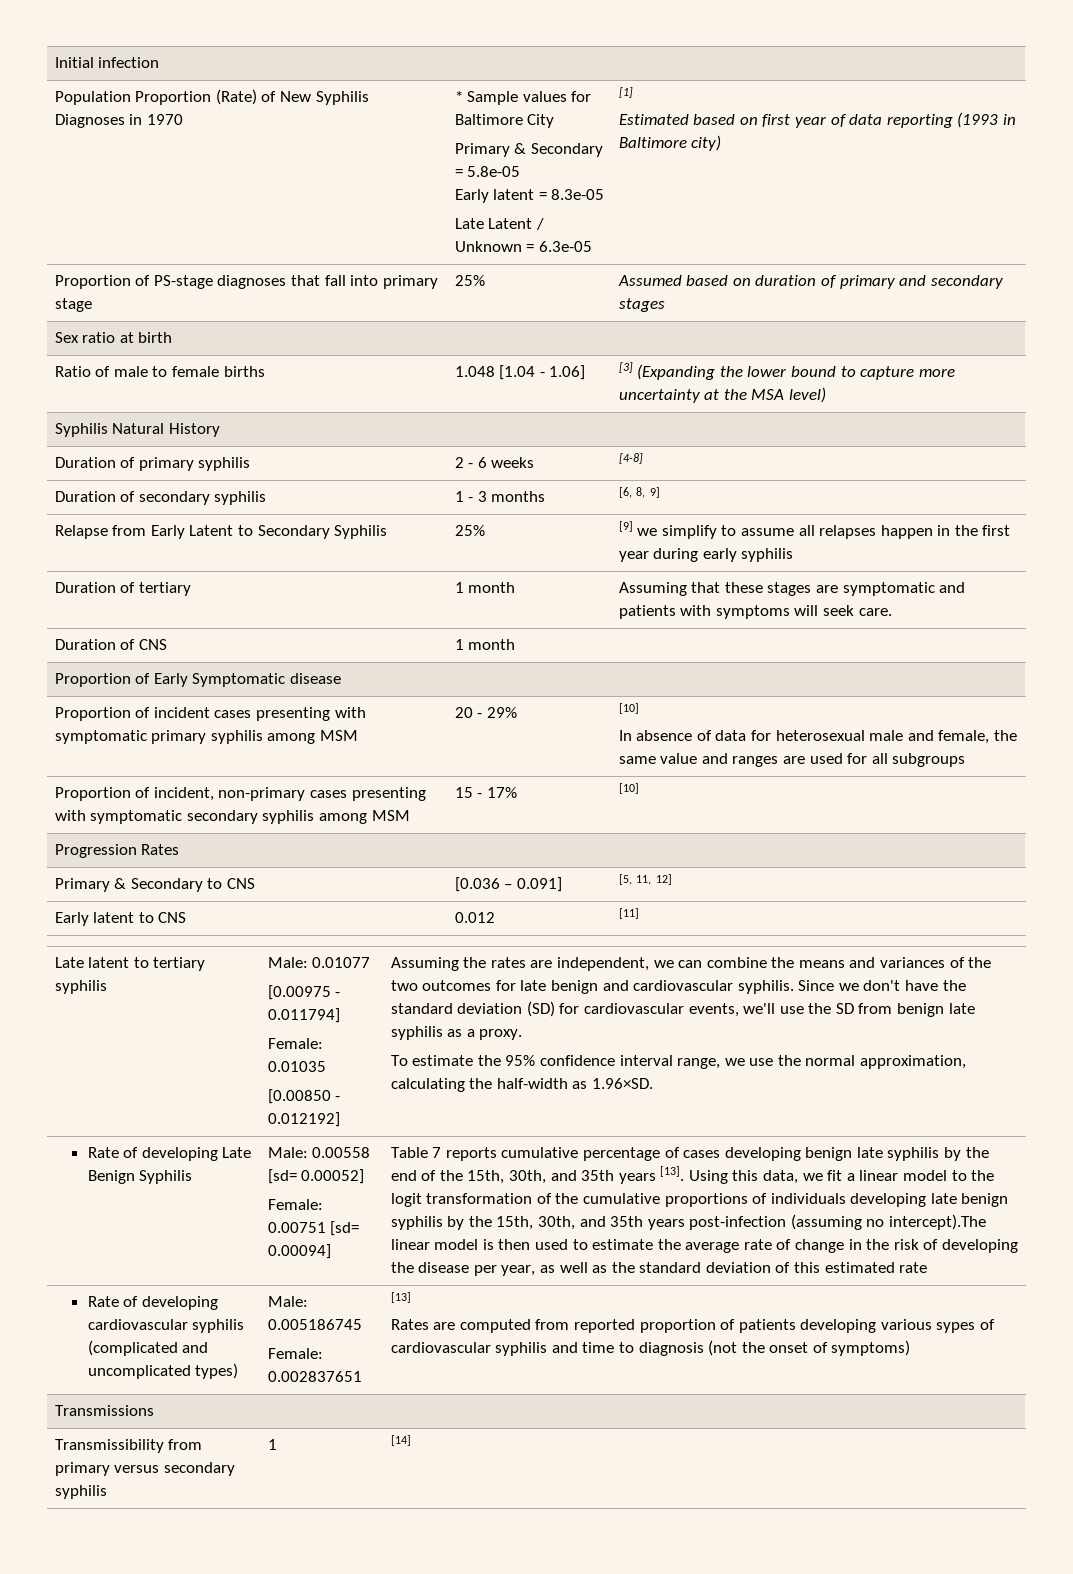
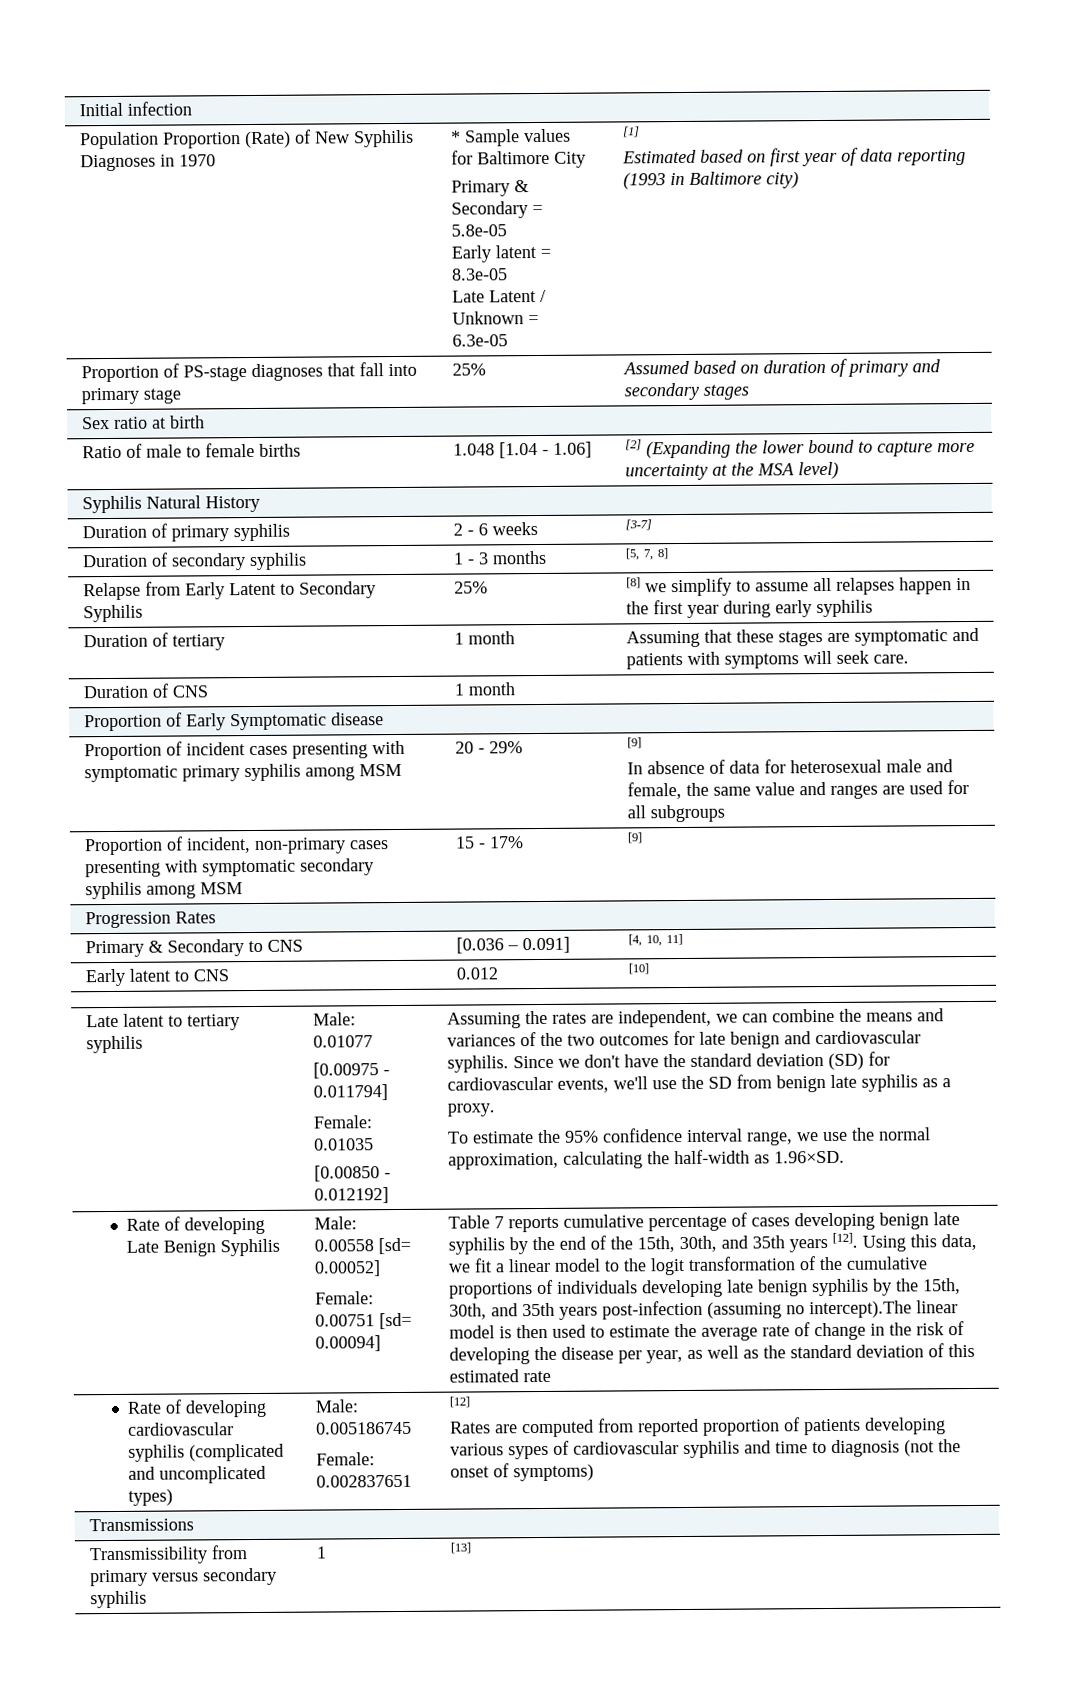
[618,362,633,373] [3] -> [624,439,642,451] [2]
[618,453,643,464] [4-8] -> [624,519,652,531] [3-7]
[618,487,660,498] [6, 8, 9] -> [624,548,669,561] [5, 7, 8]
[618,521,633,532] [9] -> [625,577,641,589] [8]
[618,703,639,714] [10] -> [626,737,642,749] [9]
[618,783,639,794] [10] -> [626,832,643,844] [9]
[618,874,672,885] [5, 11, 12] -> [627,934,683,947] [4, 10, 11]
[618,908,639,919] [11] -> [627,963,649,975] [10]
[660,1166,685,1181] [13]. -> [831,1232,858,1248] [12].
[390,1292,411,1303] [13] -> [448,1396,470,1408] [12]
[390,1435,411,1446] [14] -> [449,1542,471,1554] [13]

